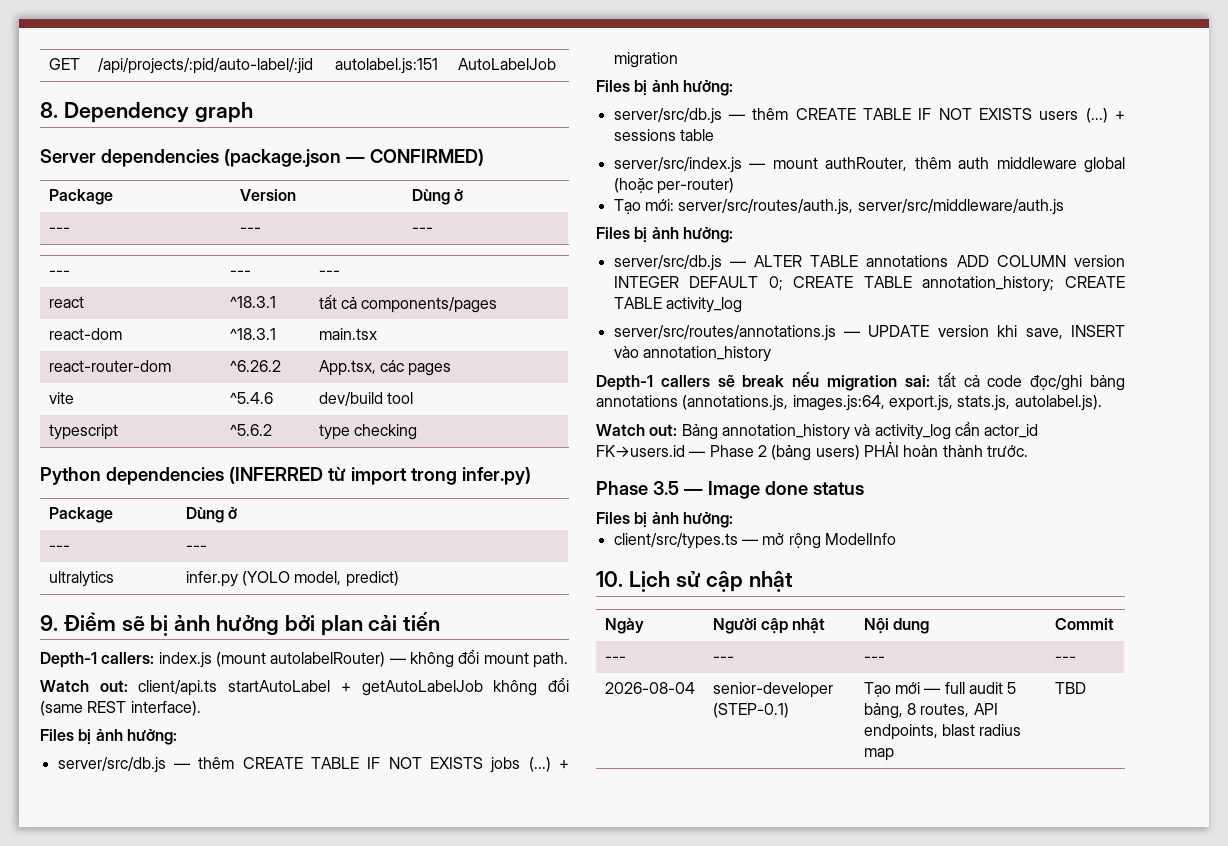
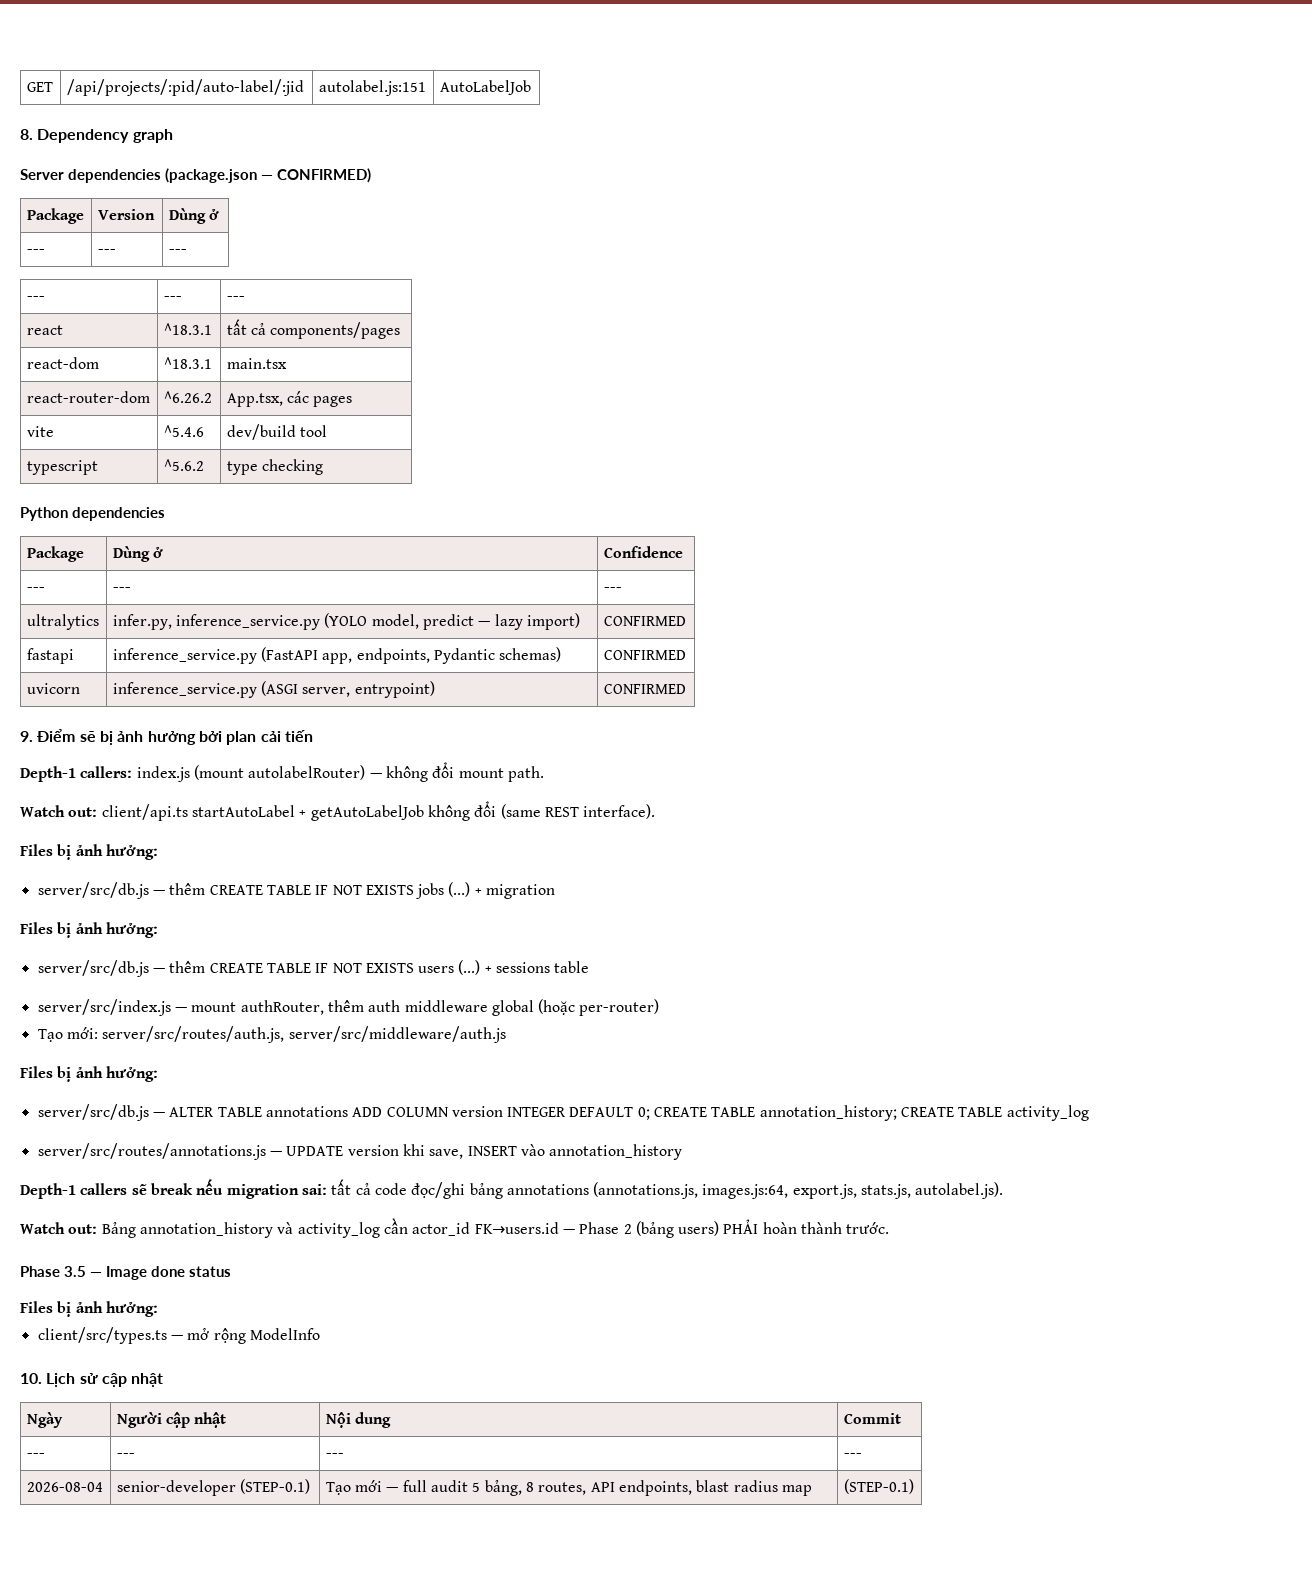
[228,467,531,485] (INFERRED từ import trong infer.py) -> (166, 514) none
[48,545,70,551] [185,545,207,551] // --- | --- -> [603,546,683,558] [26,587,45,592] [112,587,131,592] [603,587,622,592] | Confidence // --- | --- | ---
[185,571,399,587] infer.py (YOLO model, predict) -> [112,613,581,630] [603,616,686,626] [26,648,74,664] [112,647,562,664] [603,650,686,660] [26,683,80,694] [112,681,435,698] [603,684,686,694] infer.py, inference_service.py (YOLO model, predict — lazy import) | CONFIRMED // fastapi | inference_service.py (FastAPI app, endpoints, Pydantic schemas) | CONFIRMED // uvicorn | inference_service.py (ASGI server, entrypoint) | CONFIRMED
[1054,682,1086,694] TBD -> [843,1479,914,1494] (STEP-0.1)

